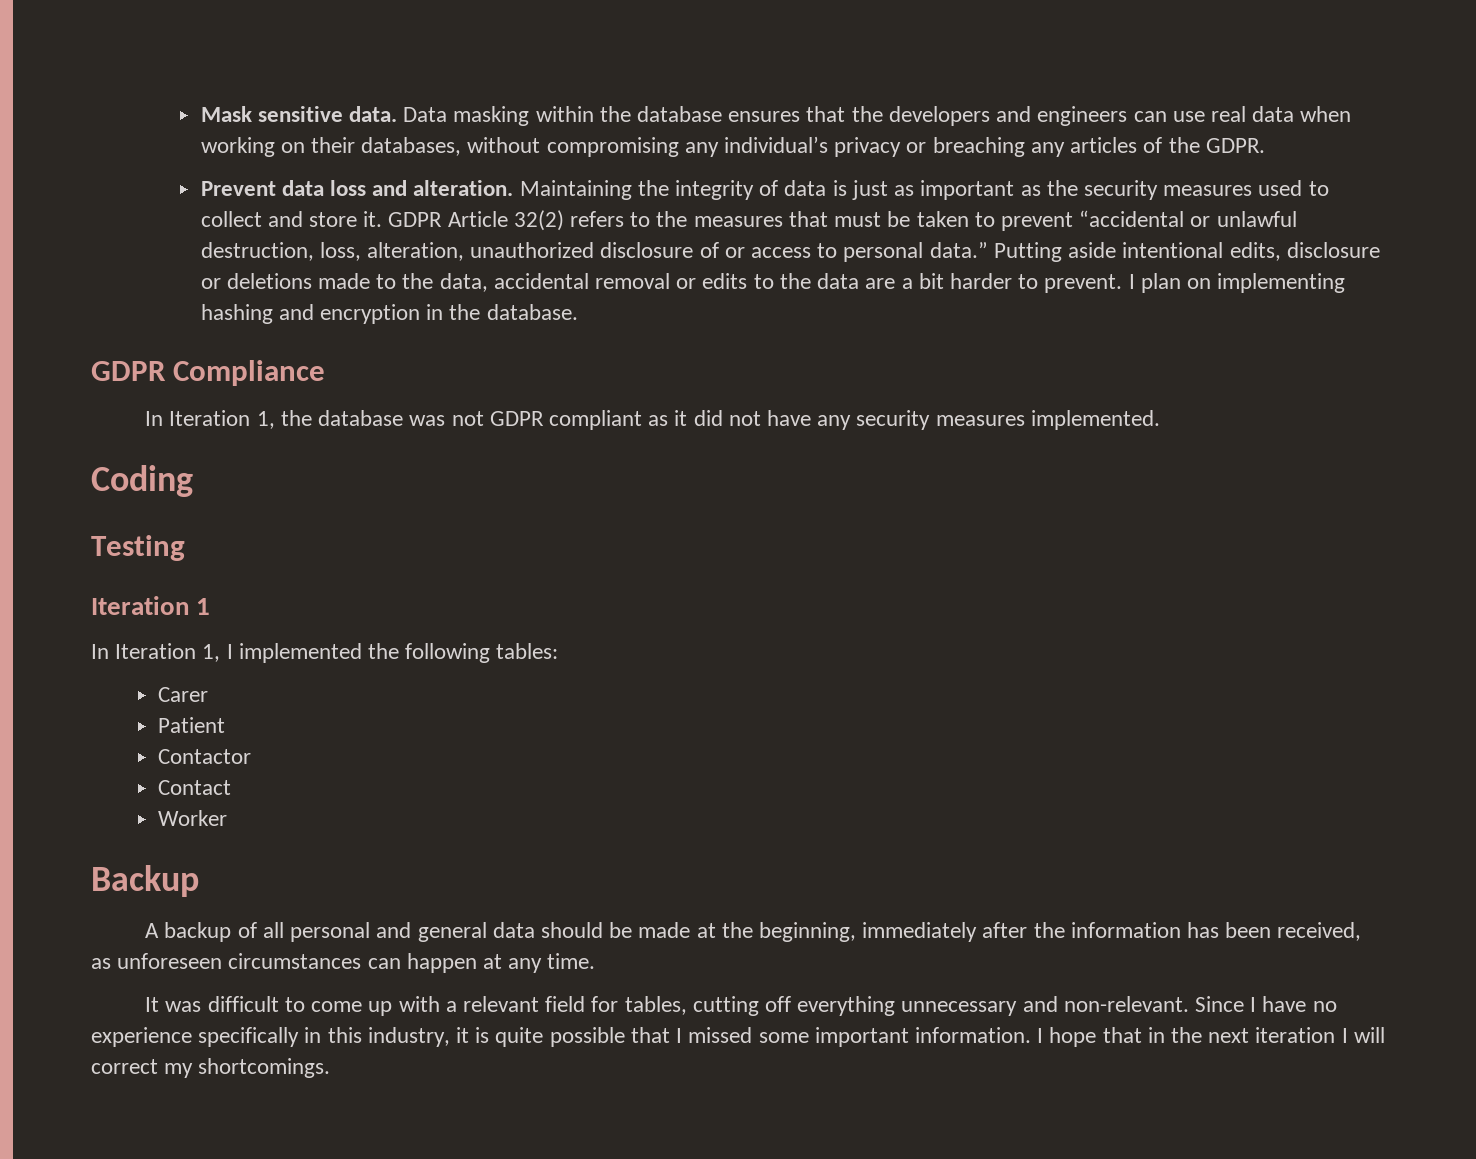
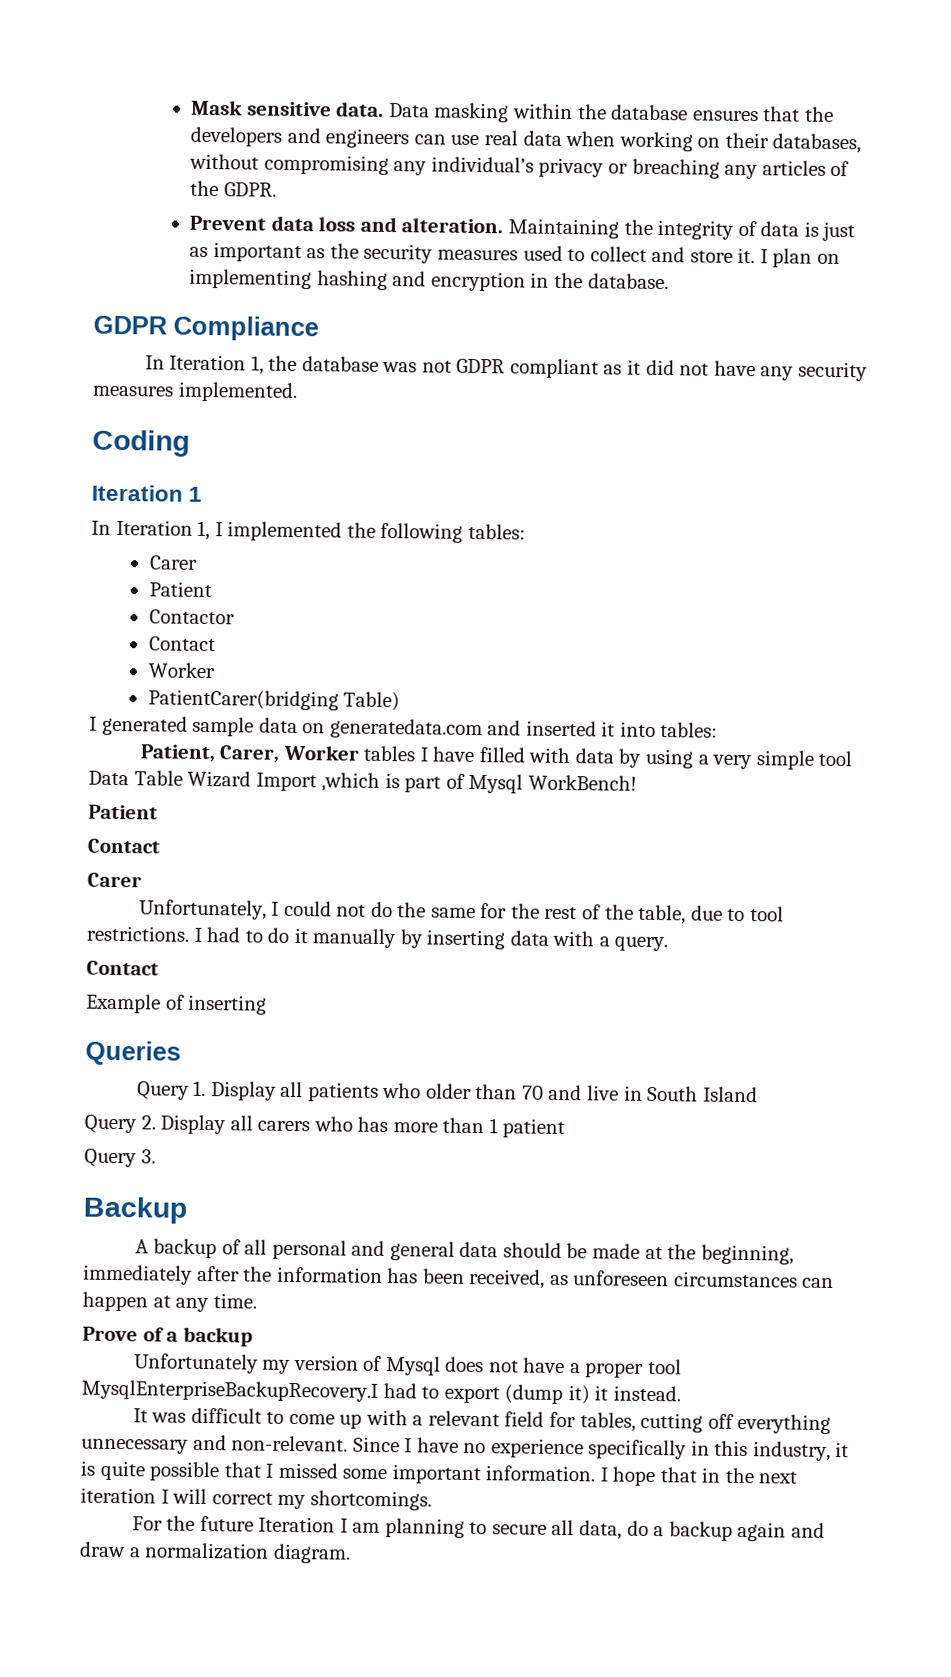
[388,210,1297,231] [200,242,1380,262] [200,273,1123,293] GDPR Article 32(2) refers to the measures that must be taken to prevent “accidental or unlawful destruction, loss, alteration, unauthorized disclosure of or access to personal data.” Putting aside intentional edits, disclosure or deletions made to the data, accidental removal or edits to the data are a bit harder to prevent. -> (756, 255) none
[91,535,185,561] // Testing -> (190, 443) none
(228, 818) none -> [147,689,401,712] [89,715,719,740] [139,744,853,770] [88,770,637,794] [88,804,158,820] [87,838,160,854] [87,872,142,888] [138,899,784,925] [86,925,669,952] [86,960,159,976] [86,993,268,1015] [85,1040,181,1066] [136,1080,758,1103] [84,1114,566,1139] [84,1148,156,1168] // PatientCarer(bridging Table) // I generated sample data on generatedata.com and inserted it into tables: // Patient, Carer, Worker tables I have filled with data by using a very simple tool Data Table Wizard Import ,which is part of Mysql WorkBench! // Patient // Contact // Carer // Unfortunately, I could not do the same for the rest of the table, due to tool restrictions. I had to do it manually by inserting data with a query. // Contact // Example of inserting // Queries // Query 1. Display all patients who older than 70 and live in South Island // Query 2. Display all carers who has more than 1 patient // Query 3.
(596, 961) none -> [82,1326,253,1347] [133,1353,682,1378] [81,1379,681,1405] // Prove of a backup // Unfortunately my version of Mysql does not have a proper tool MysqlEnterpriseBackupRecovery.I had to export (dump it) it instead.
(331, 1068) none -> [131,1515,825,1542] [79,1541,351,1564] // For the future Iteration I am planning to secure all data, do a backup again and draw a normalization diagram.

